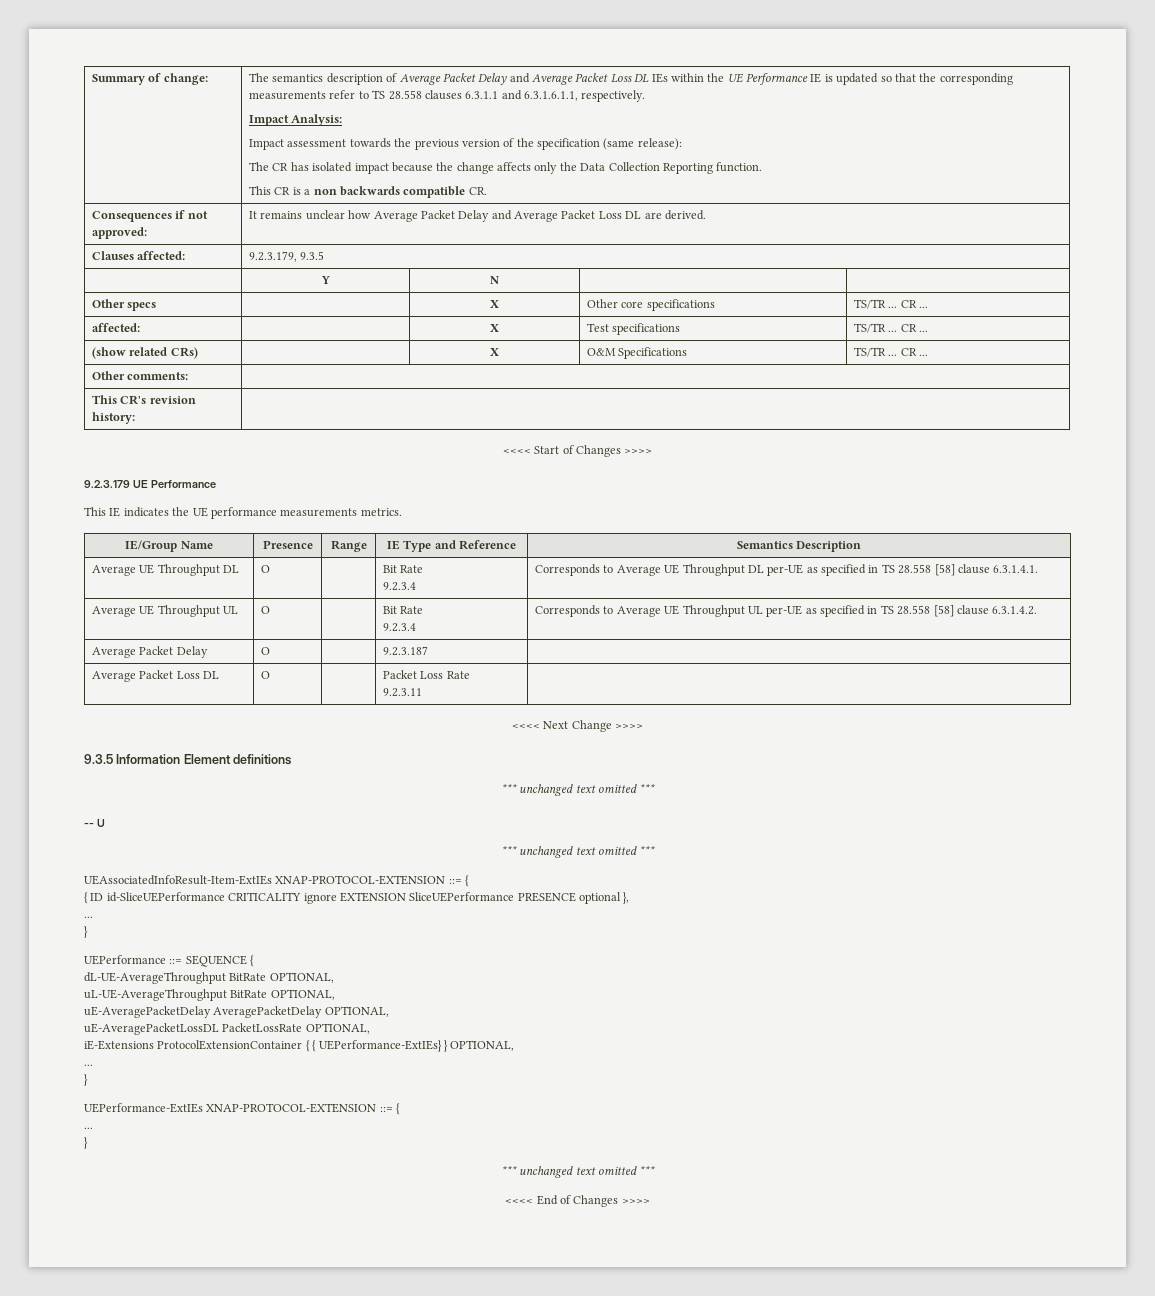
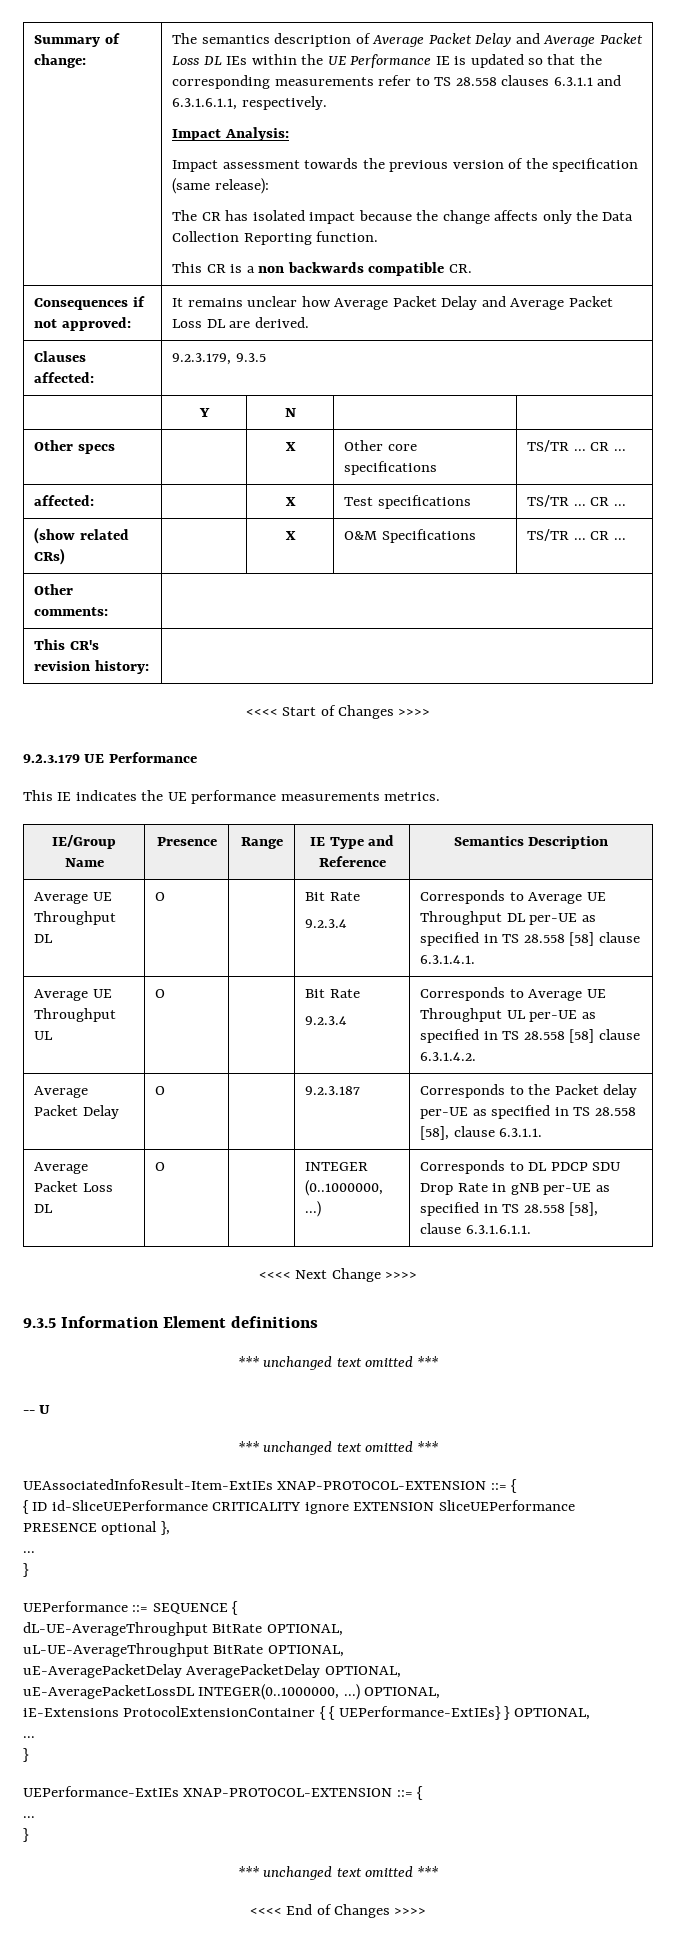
(429, 651) none -> [420,1084,638,1098] [420,1105,636,1119] [420,1126,543,1140] Corresponds to the Packet delay per-UE as specified in TS 28.558 [58], clause 6.3.1.1.
[383,670,470,679] [383,688,423,697] Packet Loss Rate // 9.2.3.11 | -> [305,1162,369,1171] [305,1180,384,1196] [305,1201,322,1217] [420,1160,621,1174] [420,1183,610,1195] [420,1202,599,1216] [420,1223,531,1234] INTEGER (0..1000000, ...) | Corresponds to DL PDCP SDU Drop Rate in gNB per-UE as specified in TS 28.558 [58], clause 6.3.1.6.1.1.
[222,1023,303,1032] PacketLossRate -> [198,1684,360,1700] INTEGER(0..1000000, ...)

